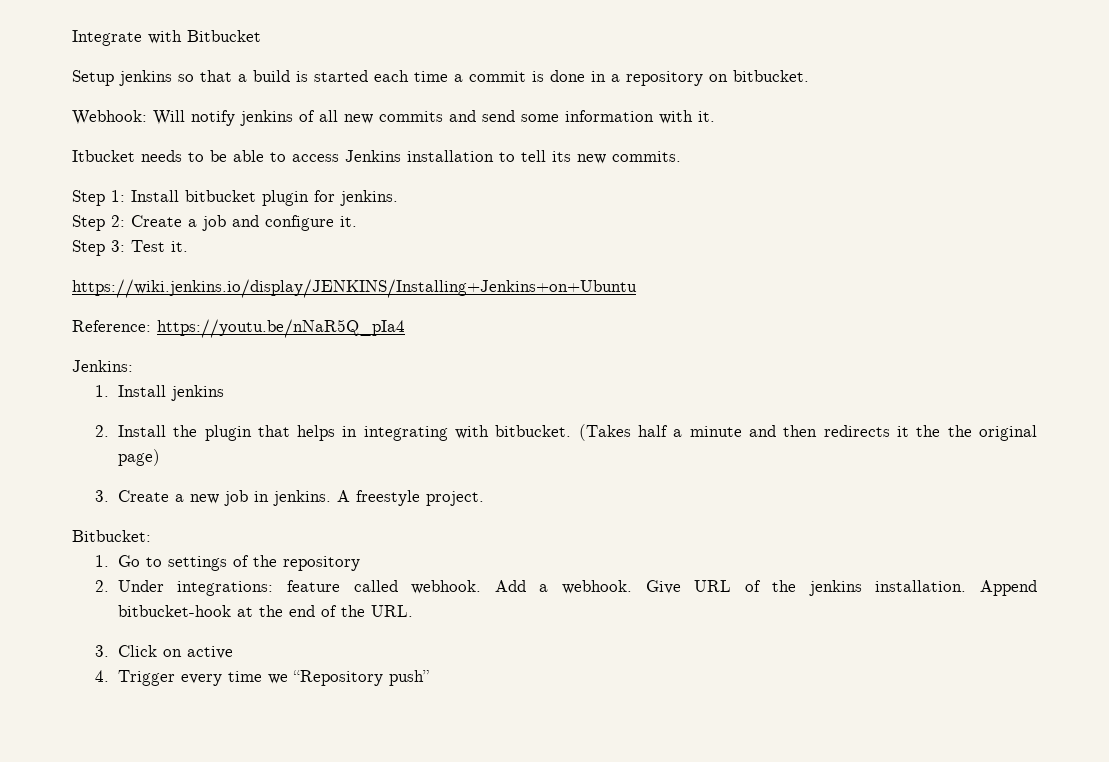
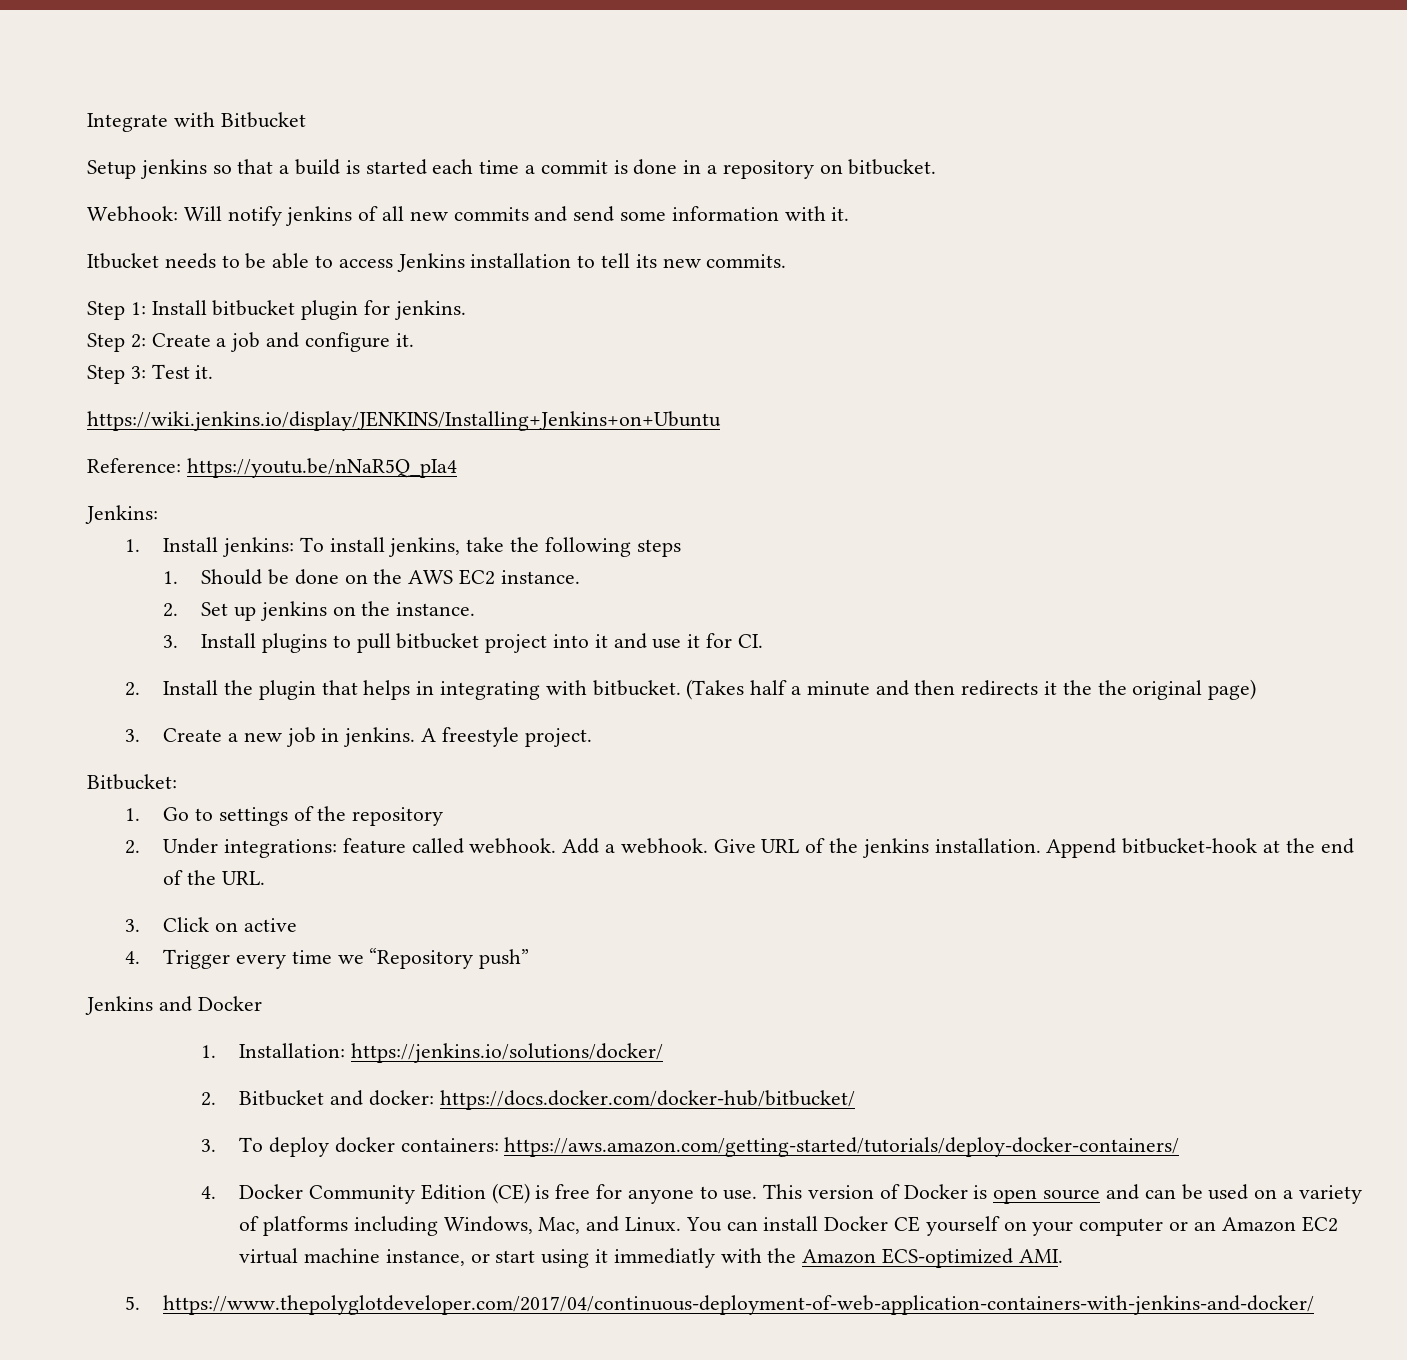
[170,385,224,401] jenkins -> [221,537,681,557] [163,569,580,585] [163,601,476,621] [163,633,763,653] jenkins: To install jenkins, take the following steps // 1. Should be done on the AWS EC2 instance. // 2. Set up jenkins on the instance. // 3. Install plugins to pull bitbucket project into it and use it for CI.
(429, 678) none -> [85,996,262,1015] [201,1043,664,1063] [201,1090,855,1110] [201,1137,1180,1157] [201,1183,1362,1204] [239,1216,1338,1236] [239,1248,1063,1268] [125,1295,1315,1315] // Jenkins and Docker // 1. Installation: https://jenkins.io/solutions/docker/ // 2. Bitbucket and docker: https://docs.docker.com/docker-hub/bitbucket/ // 3. To deploy docker containers: https://aws.amazon.com/getting-started/tutorials/deploy-docker-containers/ // 4. Docker Community Edition (CE) is free for anyone to use. This version of Docker is open source and can be used on a variety of platforms including Windows, Mac, and Linux. You can install Docker CE yourself on your computer or an Amazon EC2 virtual machine instance, or start using it immediatly with the Amazon ECS-optimized AMI. // 5. https://www.thepolyglotdeveloper.com/2017/04/continuous-deployment-of-web-application-containers-with-jenkins-and-docker/

